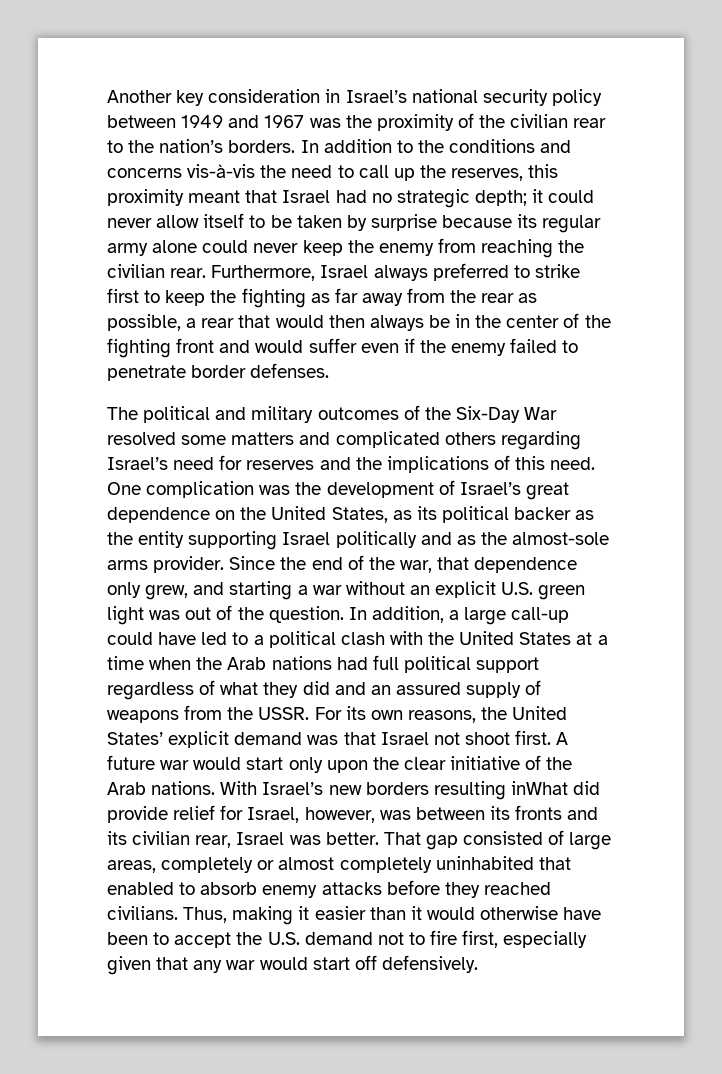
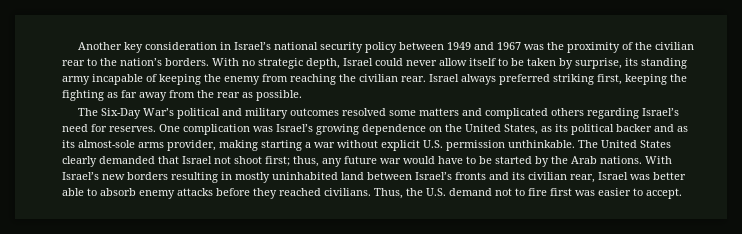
[300,139,572,153] [107,164,559,181] [107,189,544,208] In addition to the conditions and concerns vis-à-vis the need to call up the reserves, this proximity meant that Israel had no strategic depth; it -> [212,58,373,69] With no strategic depth, Israel
[370,214,602,233] [107,240,343,256] surprise because its regular army alone could never keep -> [575,58,687,69] [62,74,201,85] surprise, its standing army incapable of keeping
[211,265,316,281] Furthermore, -> (426, 79) none
[513,264,580,278] [107,288,206,306] to strike first to keep -> [553,74,667,85] striking first, keeping
[107,313,611,331] [107,338,579,358] [107,363,330,381] [107,407,138,420] possible, a rear that would then always be in the center of the fighting front and would suffer even if the enemy failed to penetrate border defenses. // The -> [256,90,302,101] [77,108,174,119] possible. // The Six-Day War’s
[403,405,558,423] of the Six-Day War -> (339, 112) none
[246,455,596,473] [107,480,569,500] reserves and the implications of this need. One complication was the development of Israel’s great -> [109,124,359,135] reserves. One complication was Israel’s growing
[575,510,595,520] [107,531,417,550] as the entity supporting Israel politically -> (652, 128) none
[480,532,507,545] the -> [62,140,75,148] its
[153,555,578,573] [107,582,225,600] provider. Since the end of the war, that dependence only grew, and -> [167,140,258,151] provider, making
[409,585,430,595] an -> (378, 144) none
[538,585,586,600] [107,605,570,625] [107,631,608,648] [107,655,540,673] [107,680,542,700] [107,705,568,723] [107,730,569,748] [107,755,542,773] green light was out of the question. In addition, a large call-up could have led to a political clash with the United States at a time when the Arab nations had full political support regardless of what they did and an assured supply of weapons from the USSR. For its own reasons, the United States’ explicit demand was that Israel not shoot first. A future war would start only upon the clear initiative of -> [446,140,671,151] [62,156,549,167] permission unthinkable. The United States clearly demanded that Israel not shoot first; thus, any future war would have to be started by
[510,781,601,795] [107,805,510,823] inWhat did provide relief for Israel, however, was between its -> [221,172,452,183] in mostly uninhabited land between Israel’s
[325,830,612,850] [107,856,571,873] [107,882,174,895] better. That gap consisted of large areas, completely or almost completely uninhabited that enabled -> [653,172,686,180] [62,188,84,196] better able
[232,906,602,925] [107,932,232,948] making it easier than it would otherwise have been to accept -> (403, 193) none
[462,930,588,948] [107,955,478,975] first, especially given that any war would start off defensively. -> [550,188,682,199] first was easier to accept.

